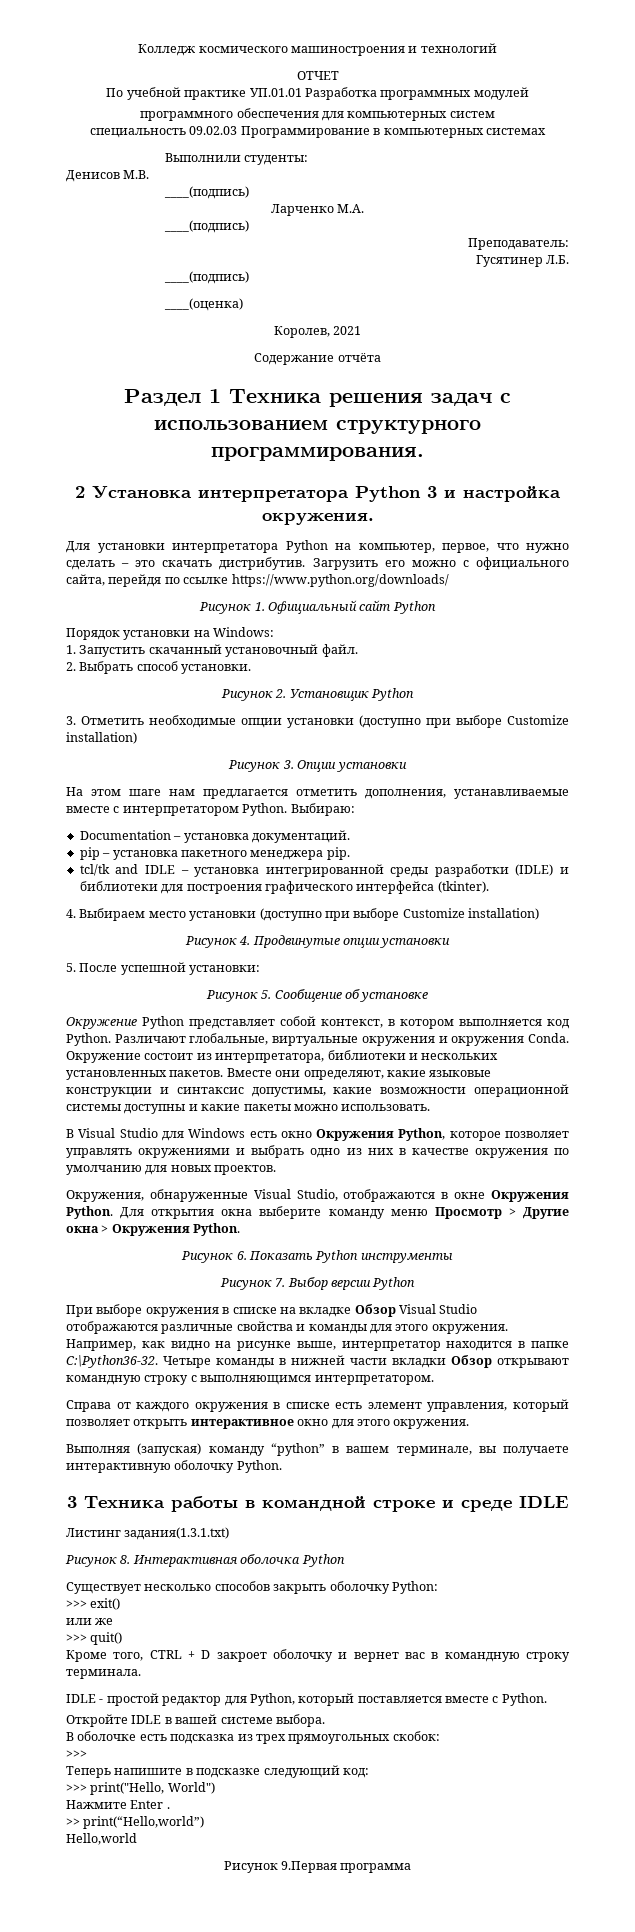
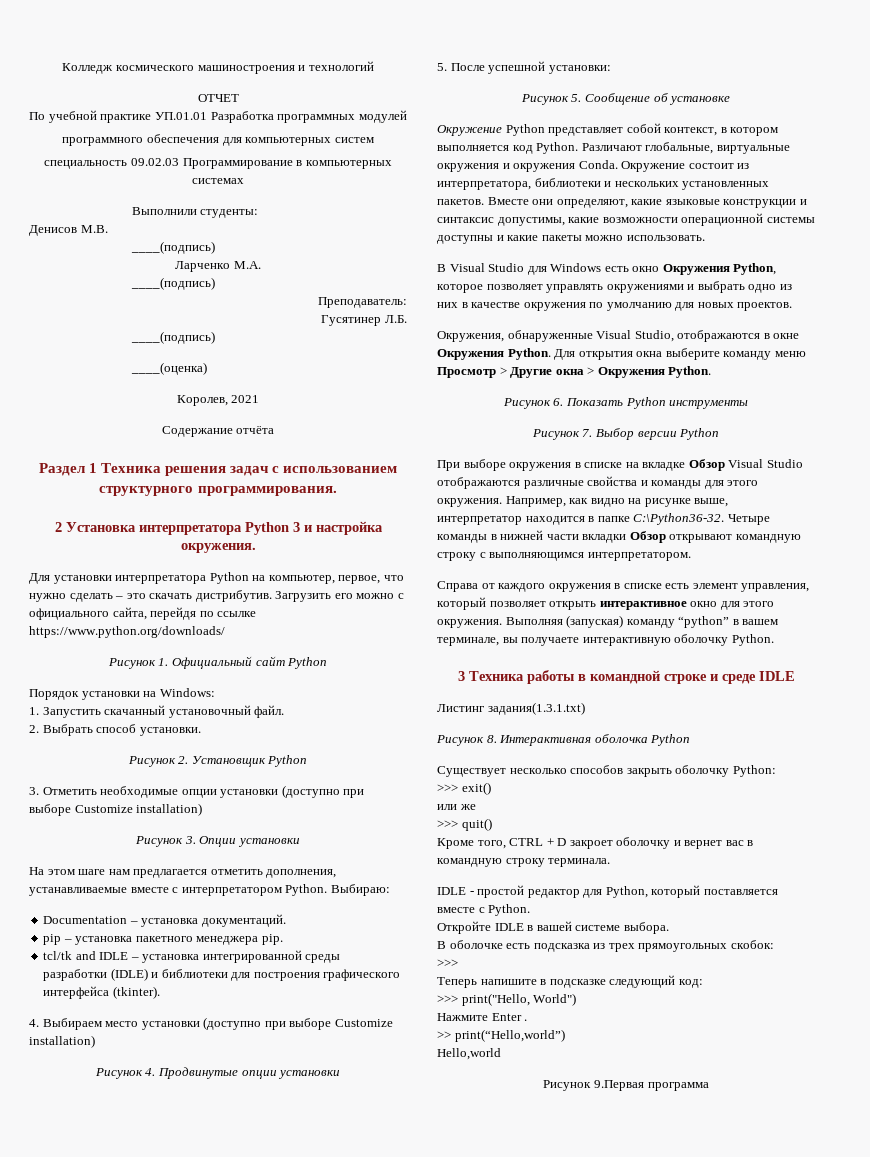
(470, 1424) // -> (502, 623) none

